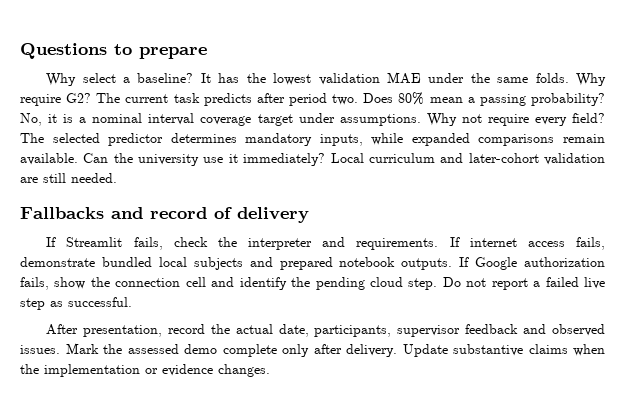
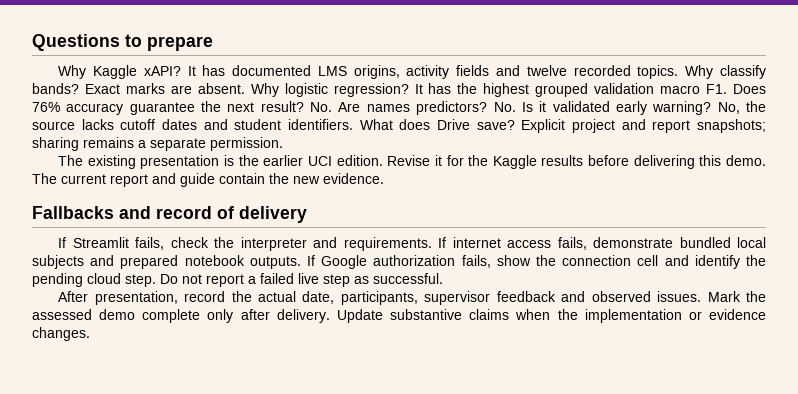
[82,72,606,86] [20,92,606,106] [20,113,605,126] [20,133,605,146] [20,153,606,166] [20,173,117,183] select a baseline? It has the lowest validation MAE under the same folds. Why require G2? The current task predicts after period two. Does 80% mean a passing probability? No, it is a nominal interval coverage target under assumptions. Why not require every field? The selected predictor determines mandatory inputs, while expanded comparisons remain available. Can the university use it immediately? Local curriculum and later-cohort validation are still needed. -> [92,65,767,79] [32,83,766,97] [32,101,767,115] [32,119,766,133] [32,137,283,151] [58,155,767,169] [32,173,384,187] Kaggle xAPI? It has documented LMS origins, activity fields and twelve recorded topics. Why classify bands? Exact marks are absent. Why logistic regression? It has the highest grouped validation macro F1. Does 76% accuracy guarantee the next result? No. Are names predictors? No. Is it validated early warning? No, the source lacks cutoff dates and student identifiers. What does Drive save? Explicit project and report snapshots; sharing remains a separate permission. // The existing presentation is the earlier UCI edition. Revise it for the Kaggle results before delivering this demo. The current report and guide contain the new evidence.

